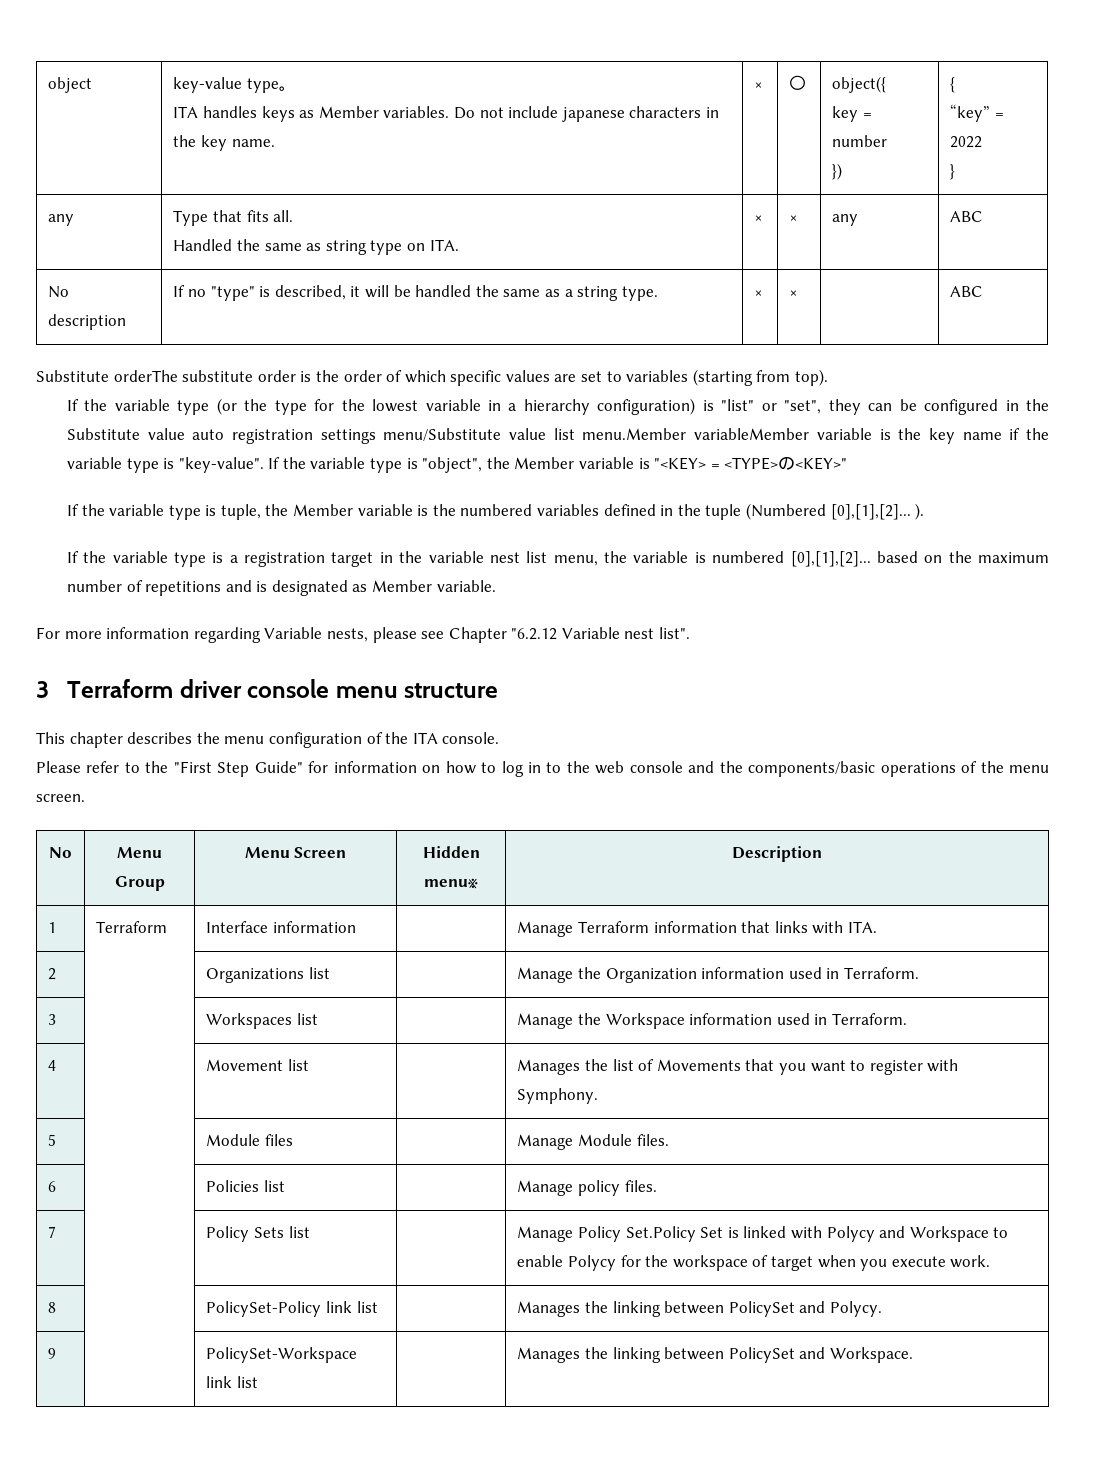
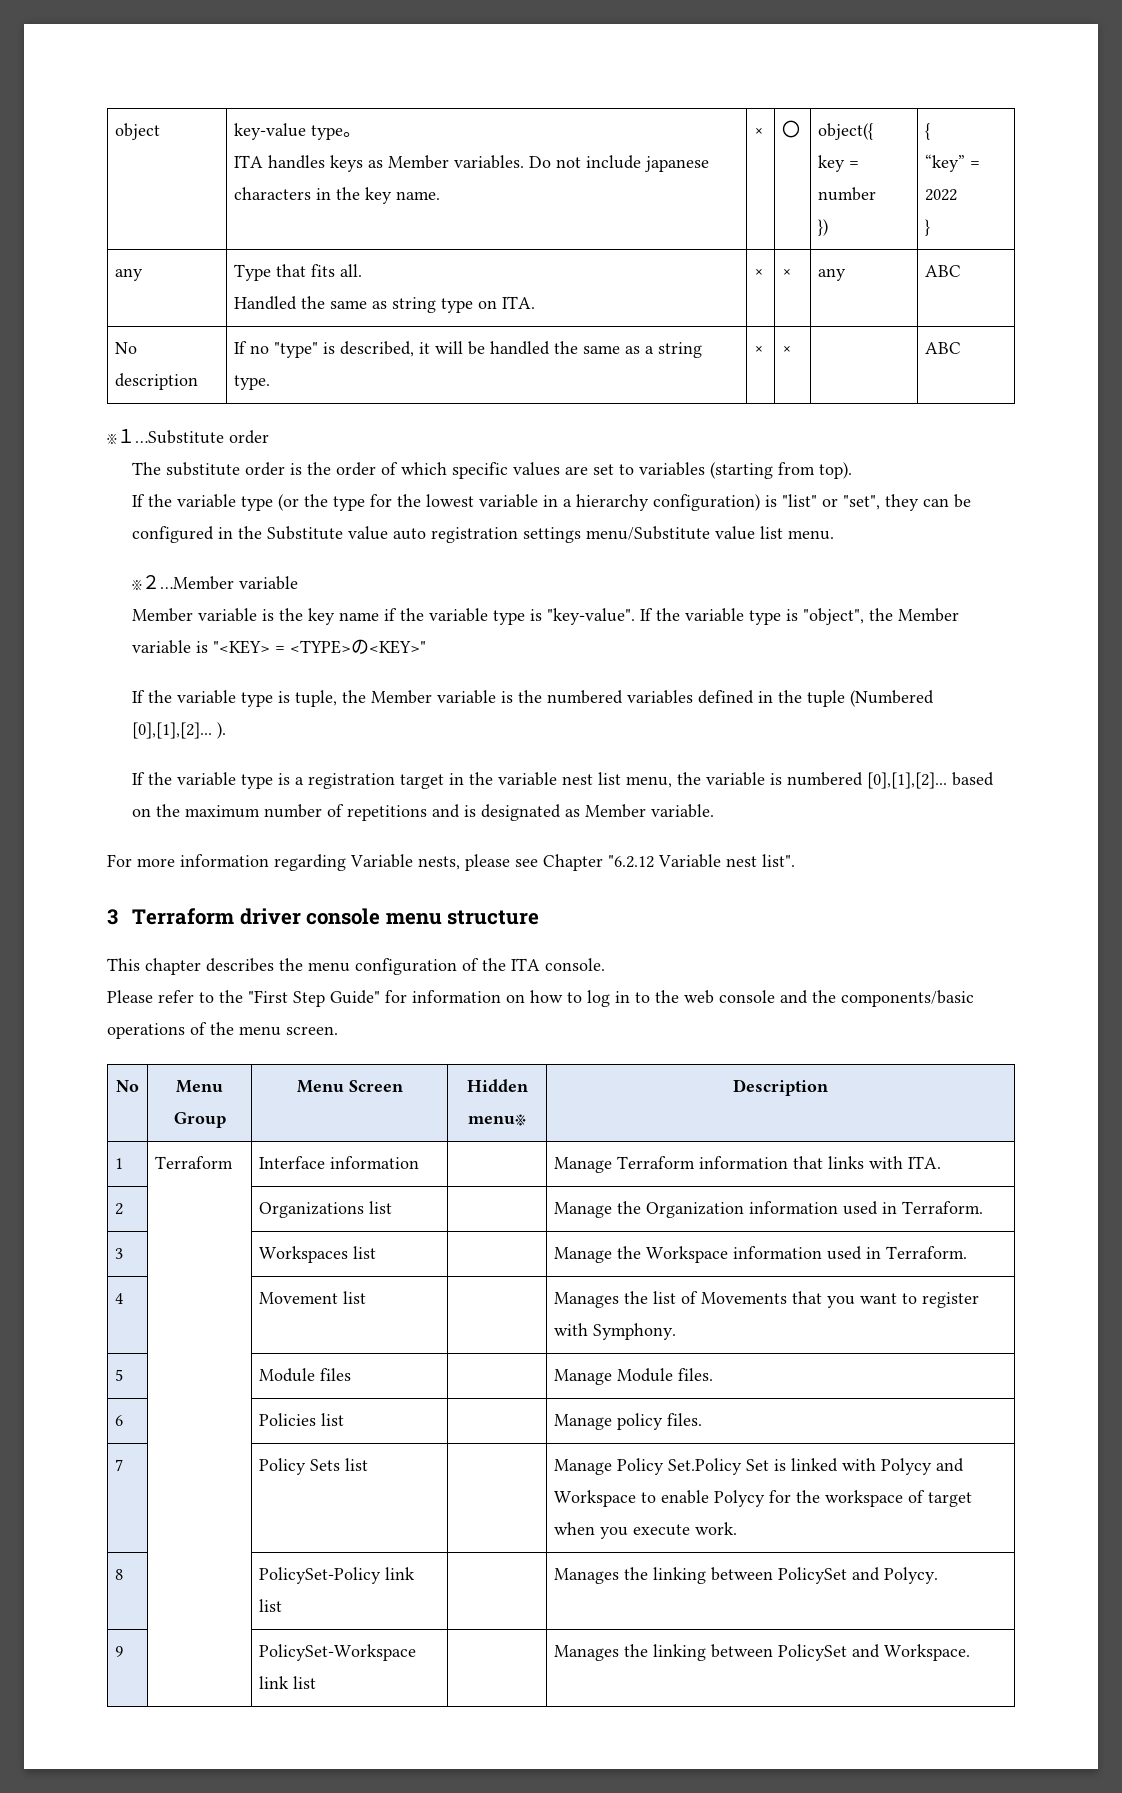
[36,370,178,382] Substitute orderThe -> [107,429,269,445] [132,462,162,475] ※１…Substitute order // The
[582,428,810,440] menu.Member variableMember -> [788,530,835,540] [132,575,299,591] [132,608,194,622] menu. // ※２…Member variable // Member

